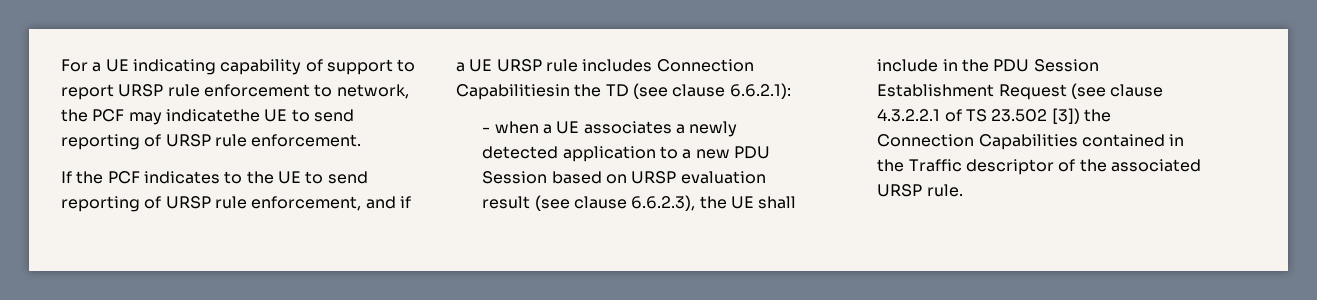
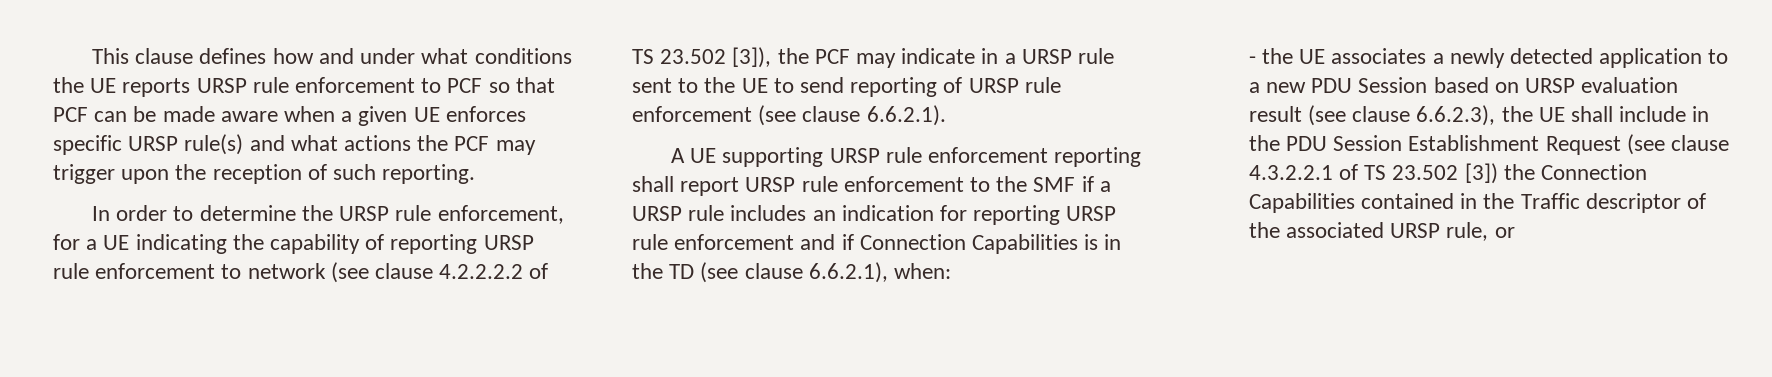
[61,59,416,75] [61,84,409,100] [61,109,354,125] [61,134,362,150] [61,171,220,184] For a UE indicating capability of support to report URSP rule enforcement to network, the PCF may indicatethe UE to send reporting of URSP rule enforcement. // If the PCF indicates -> [92,48,572,64] [53,77,555,97] [53,106,526,126] [53,134,536,155] [53,164,476,184] [92,205,564,224] [53,234,534,254] [53,262,549,283] [632,47,1115,68] [632,78,672,93] This clause defines how and under what conditions the UE reports URSP rule enforcement to PCF so that PCF can be made aware when a given UE enforces specific URSP rule(s) and what actions the PCF may trigger upon the reception of such reporting. // In order to determine the URSP rule enforcement, for a UE indicating the capability of reporting URSP rule enforcement to network (see clause 4.2.2.2.2 of TS 23.502 [3]), the PCF may indicate in a URSP rule sent
[251,196,396,211] enforcement, and -> [632,105,946,126] [671,147,1142,167] [632,176,1076,196] enforcement (see clause 6.6.2.1). // A UE supporting URSP rule enforcement reporting shall report URSP rule enforcement to the SMF
[469,59,493,72] UE -> (1111, 186) none
[656,59,754,72] [456,84,570,100] Connection Capabilitiesin -> [812,205,1117,225] [632,234,1122,254] an indication for reporting URSP rule enforcement and if Connection Capabilities is in
[729,83,791,99] 6.6.2.1): -> [808,262,952,283] 6.6.2.1), when:
[494,121,552,134] when a -> [1261,48,1293,64] the
[926,184,963,197] rule. -> [1446,222,1515,241] rule, or

